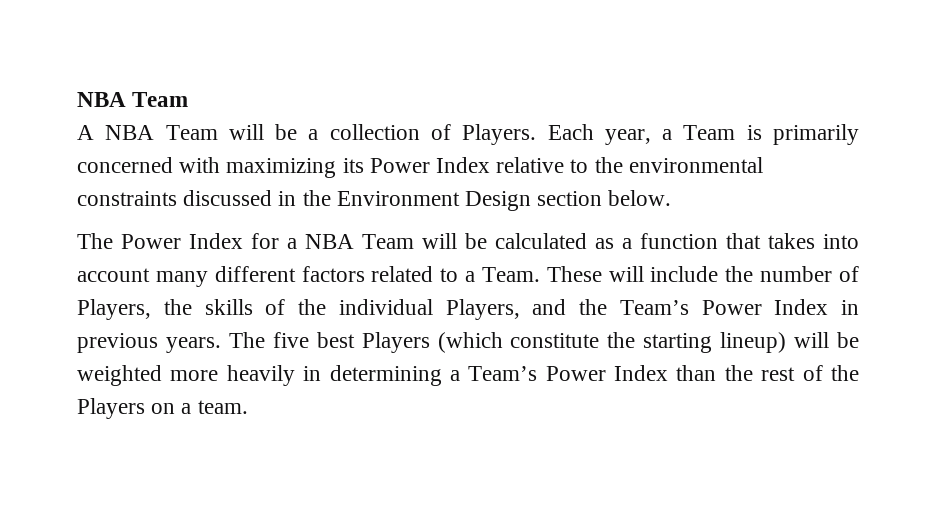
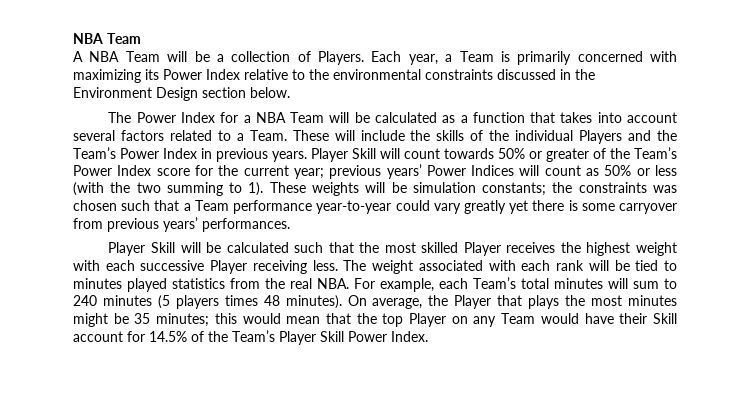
[155,266,296,287] many different -> [73,130,115,141] several
[760,266,859,282] [77,299,192,320] number of Players, the -> (431, 135) none
[445,299,520,320] Players, -> [579,130,623,144] Players
[228,332,859,353] [77,365,859,386] [77,398,248,419] The five best Players (which constitute the starting lineup) will be weighted more heavily in determining a Team’s Power Index than the rest of the Players on a team. -> [311,147,677,162] [73,164,677,179] [73,182,677,196] [73,200,677,214] [73,217,290,232] [108,242,678,256] [73,260,678,274] [73,277,677,292] [73,295,677,309] [73,313,677,327] [73,330,428,345] Player Skill will count towards 50% or greater of the Team’s Power Index score for the current year; previous years’ Power Indices will count as 50% or less (with the two summing to 1). These weights will be simulation constants; the constraints was chosen such that a Team performance year-to-year could vary greatly yet there is some carryover from previous years’ performances. // Player Skill will be calculated such that the most skilled Player receives the highest weight with each successive Player receiving less. The weight associated with each rank will be tied to minutes played statistics from the real NBA. For example, each Team’s total minutes will sum to 240 minutes (5 players times 48 minutes). On average, the Player that plays the most minutes might be 35 minutes; this would mean that the top Player on any Team would have their Skill account for 14.5% of the Team’s Player Skill Power Index.

